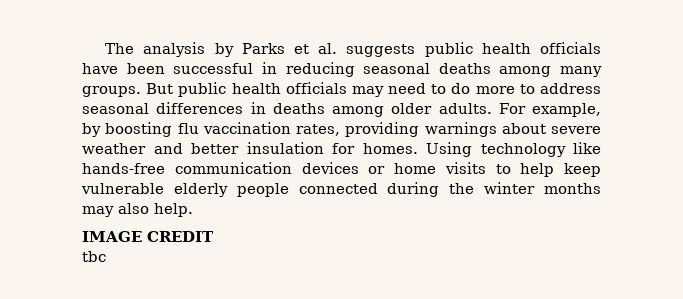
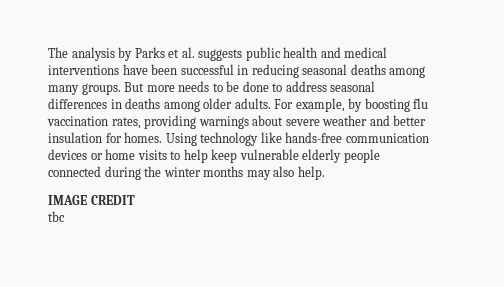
[540,42,601,54] officials -> [320,47,388,58] [48,65,119,75] and medical interventions
[178,82,515,97] public health officials may need to do more -> [146,81,269,92] more needs to be done

